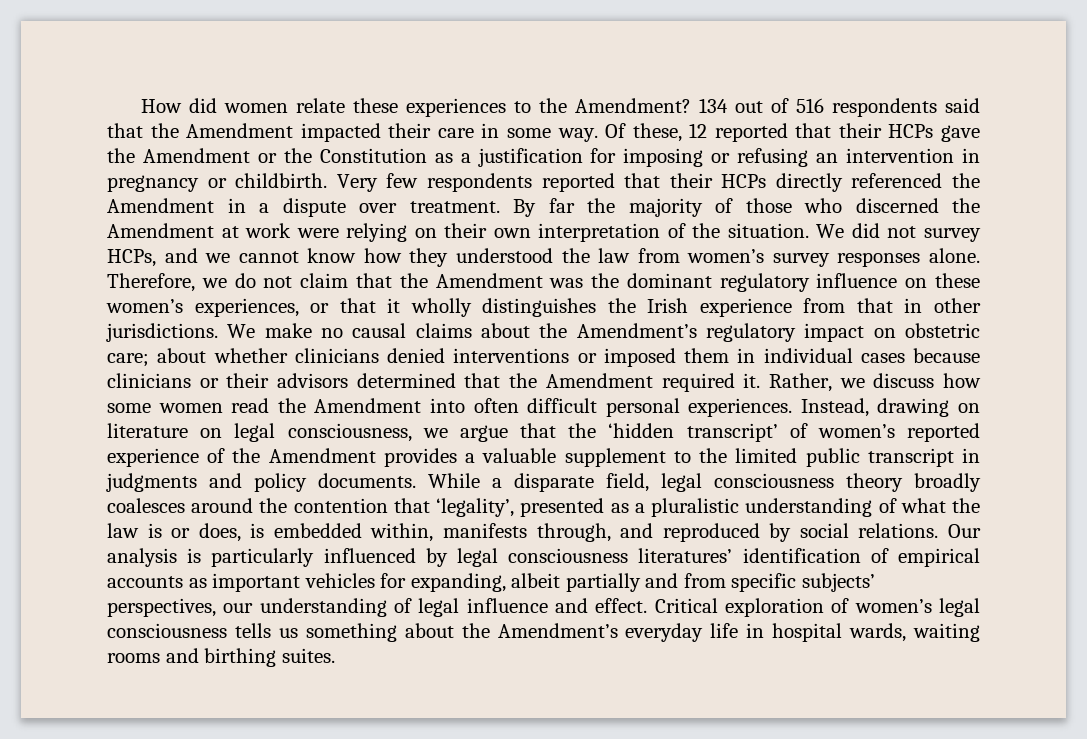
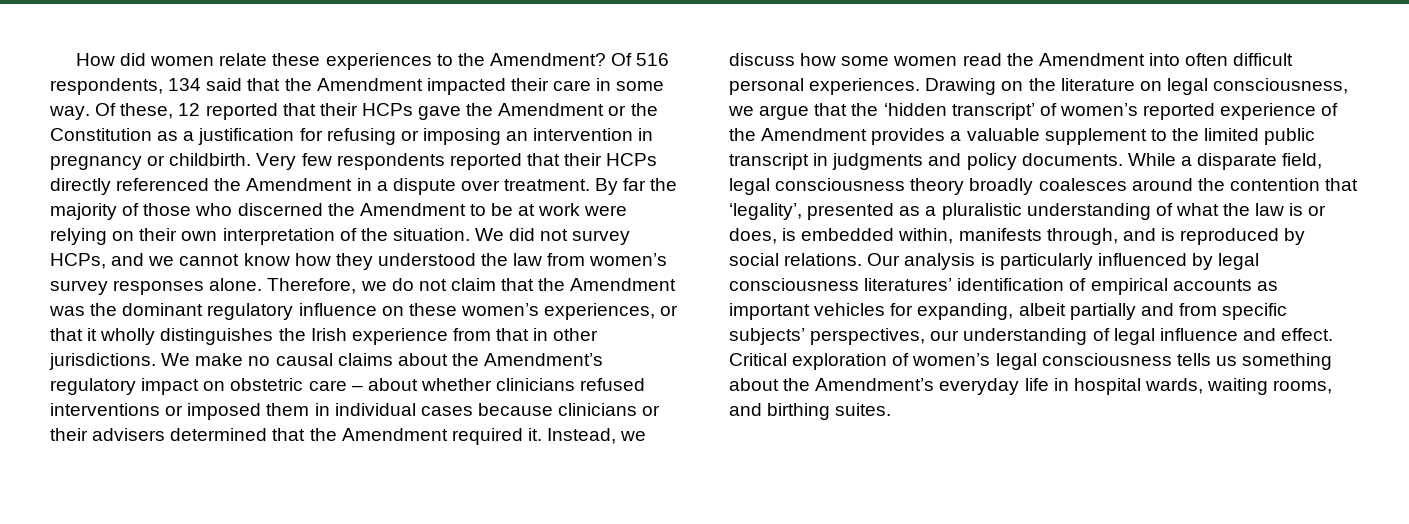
[699,98,938,117] 134 out of 516 respondents -> [611,53,670,66] [50,78,202,95] Of 516 respondents, 134
[623,148,809,167] imposing or refusing -> [326,128,501,145] refusing or imposing
(214, 230) none -> [469,203,514,216] to be
[107,353,149,367] care; -> [308,380,363,391] care –
[387,348,445,363] denied -> [580,378,646,391] refused
[277,373,349,388] advisors -> [92,428,166,441] advisers
[768,373,832,392] Rather, -> [547,428,617,444] Instead,
[800,398,981,417] Instead, drawing on -> [925,78,1056,95] Drawing on the
(654, 530) none -> [1160,228,1175,241] is
[107,653,160,663] rooms -> [1273,380,1333,394] rooms,

